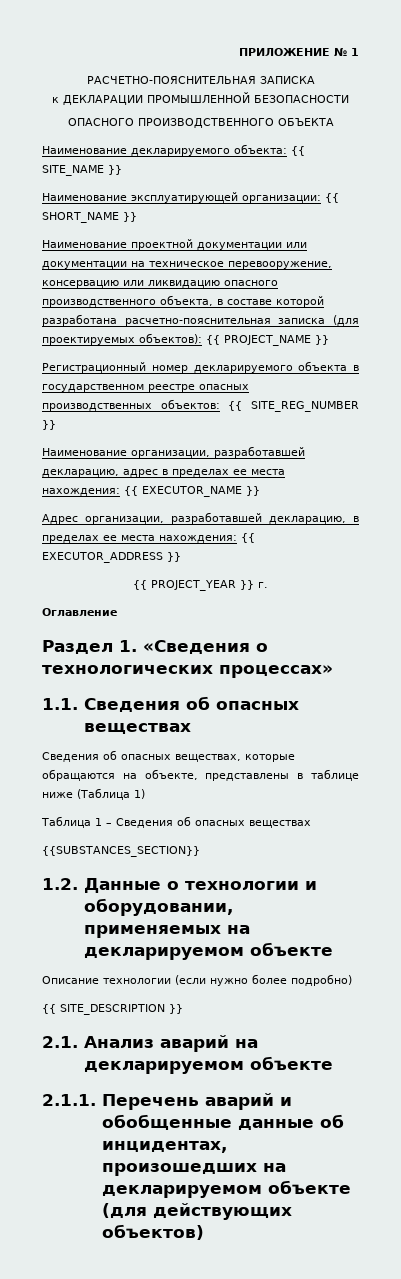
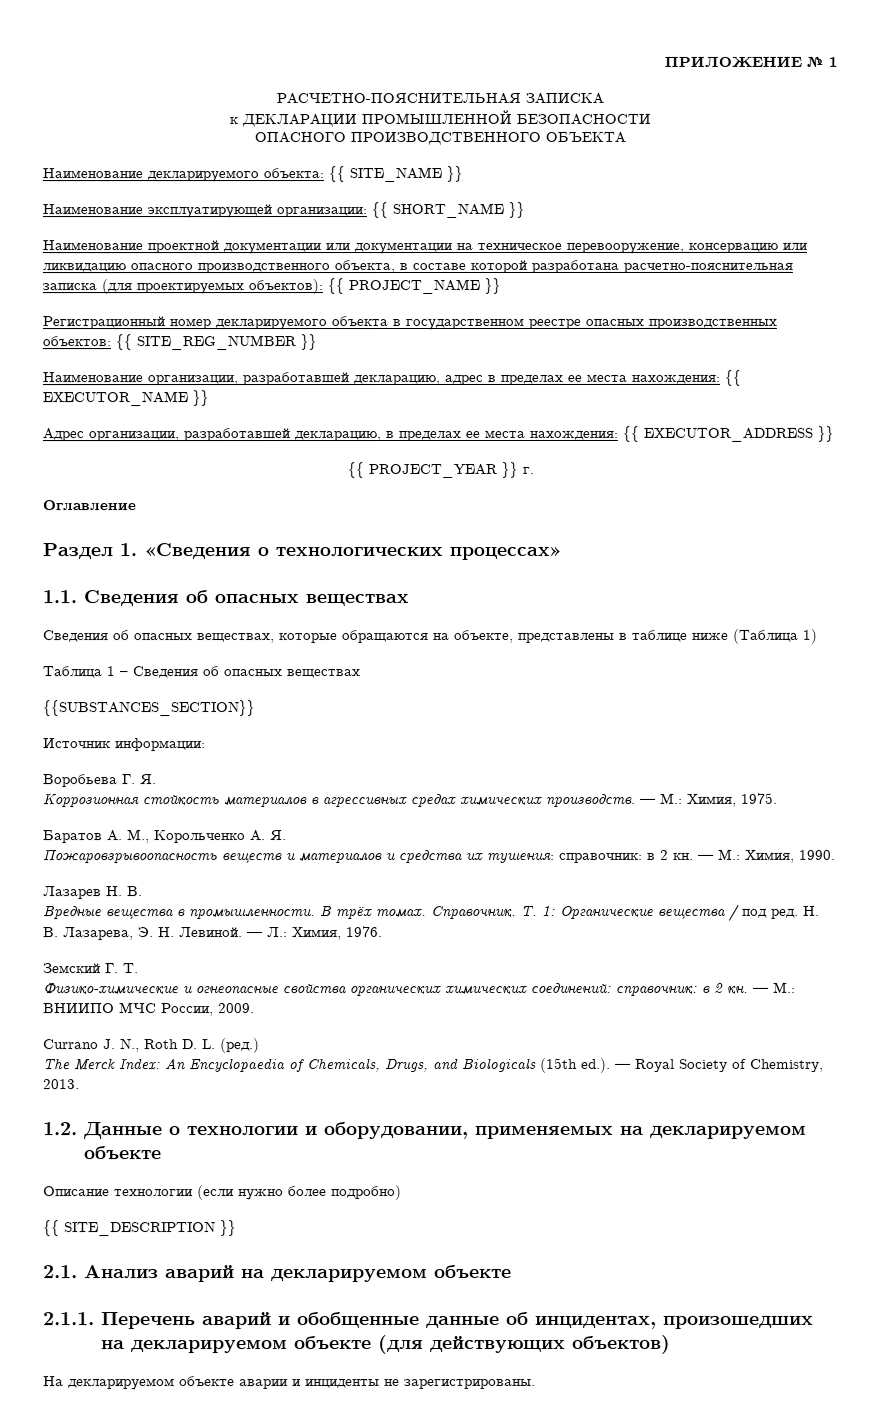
(200, 851) none -> [43,738,206,752] [43,774,157,788] [43,792,778,809] [43,829,287,844] [43,848,836,865] [43,886,143,900] [43,903,820,922] [43,926,383,941] [43,963,139,974] [43,981,796,998] [43,1002,255,1017] [43,1038,260,1054] [43,1057,824,1073] [43,1079,80,1090] // Источник информации: // Воробьева Г. Я. // Коррозионная стойкость материалов в агрессивных средах химических производств. — М.: Химия, 1975. // Баратов А. М., Корольченко А. Я. // Пожаровзрывоопасность веществ и материалов и средства их тушения: справочник: в 2 кн. — М.: Химия, 1990. // Лазарев Н. В. // Вредные вещества в промышленности. В трёх томах. Справочник. Т. 1: Органические вещества / под ред. Н. В. Лазарева, Э. Н. Левиной. — Л.: Химия, 1976. // Земский Г. Т. // Физико-химические и огнеопасные свойства органических химических соединений: справочник: в 2 кн. — М.: ВНИИПО МЧС России, 2009. // Currano J. N., Roth D. L. (ред.) // The Merck Index: An Encyclopaedia of Chemicals, Drugs, and Biologicals (15th ed.). — Royal Society of Chemistry, 2013.
(204, 1232) none -> [43,1376,536,1391] // На декларируемом объекте аварии и инциденты не зарегистрированы.

